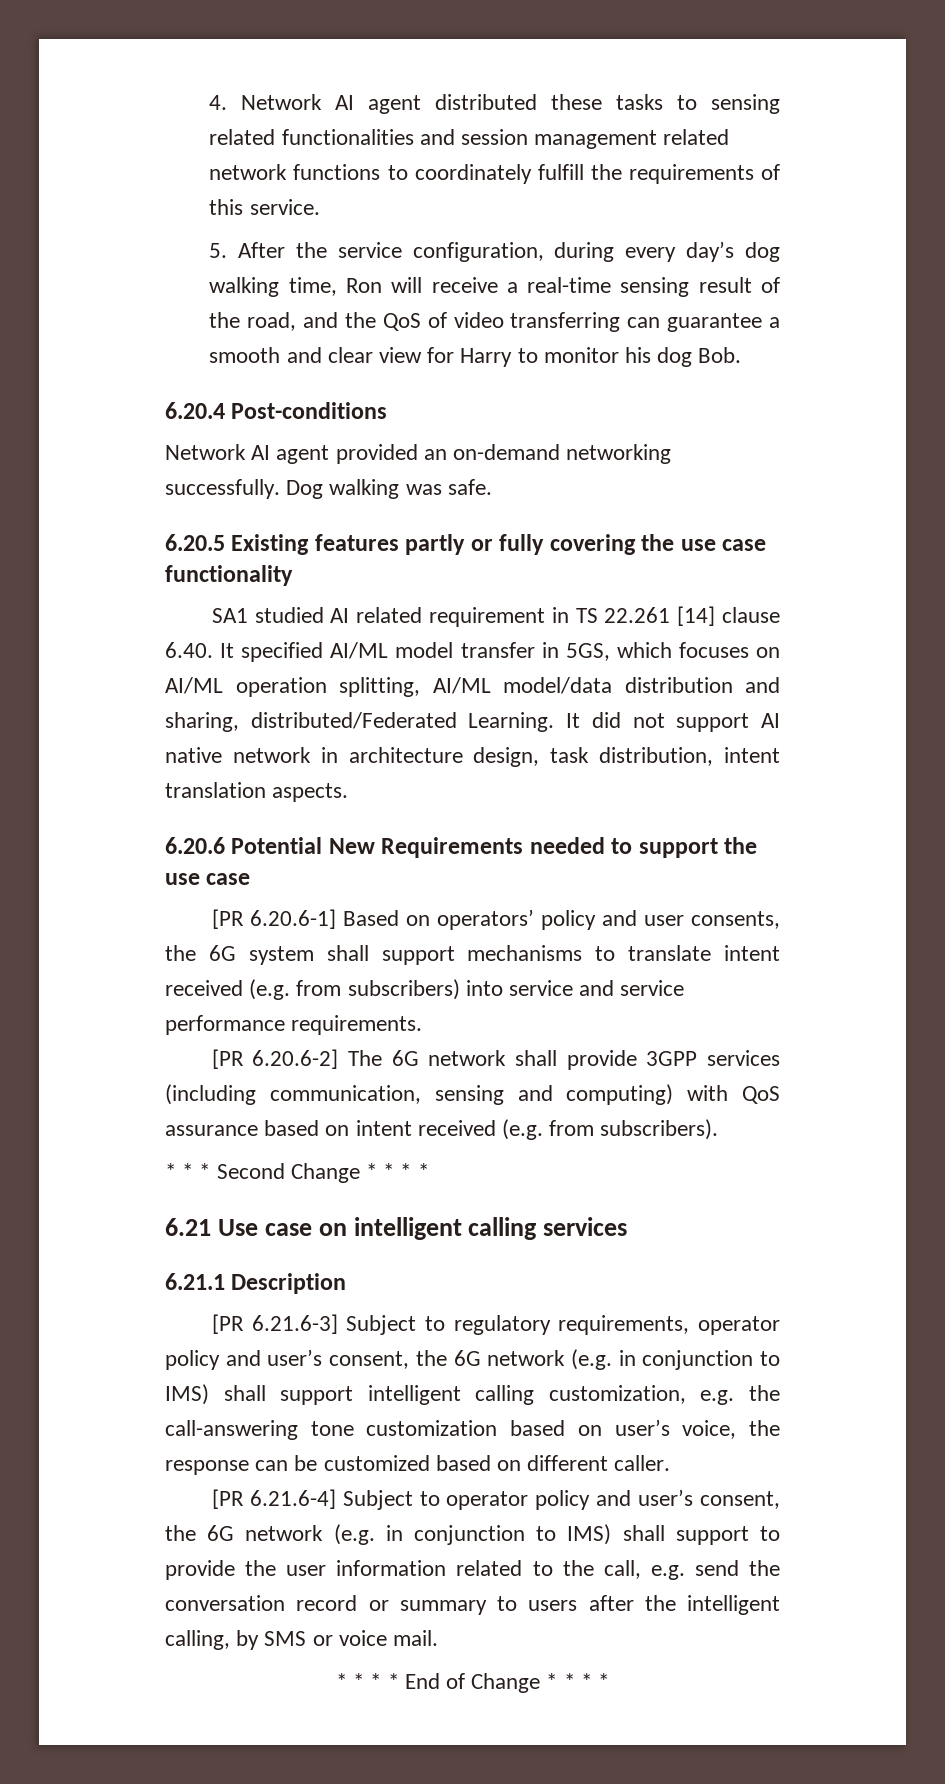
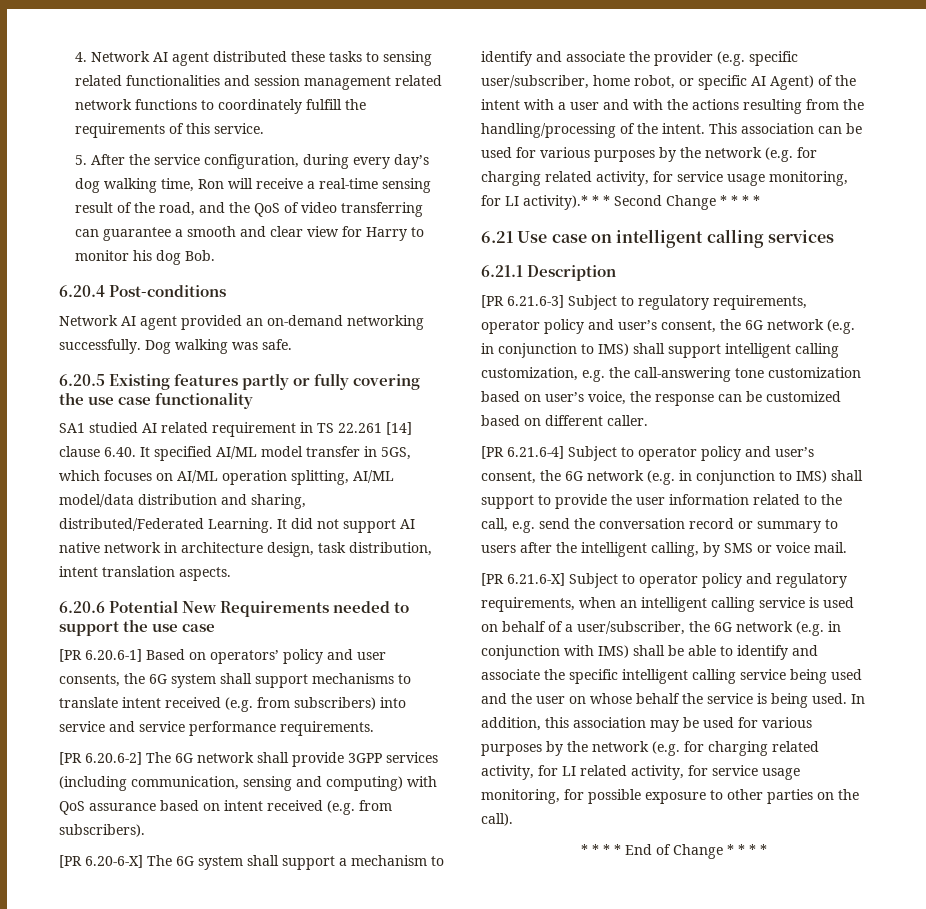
[165,1163,176,1179] * -> [59,855,444,870] [481,51,798,66] [481,75,856,90] [481,99,864,114] [481,123,862,138] [481,147,817,162] [481,171,848,186] [481,195,588,210] [PR 6.20-6-X] The 6G system shall support a mechanism to identify and associate the provider (e.g. specific user/subscriber, home robot, or specific AI Agent) of the intent with a user and with the actions resulting from the handling/processing of the intent. This association can be used for various purposes by the network (e.g. for charging related activity, for service usage monitoring, for LI activity).*
(439, 1638) none -> [481,573,847,588] [481,597,854,612] [481,621,841,636] [481,645,818,660] [481,669,862,684] [481,693,865,708] [481,717,812,732] [481,741,819,756] [481,765,800,780] [481,789,859,804] [481,813,513,826] // [PR 6.21.6-X] Subject to operator policy and regulatory requirements, when an intelligent calling service is used on behalf of a user/subscriber, the 6G network (e.g. in conjunction with IMS) shall be able to identify and associate the specific intelligent calling service being used and the user on whose behalf the service is being used. In addition, this association may be used for various purposes by the network (e.g. for charging related activity, for LI related activity, for service usage monitoring, for possible exposure to other parties on the call).

